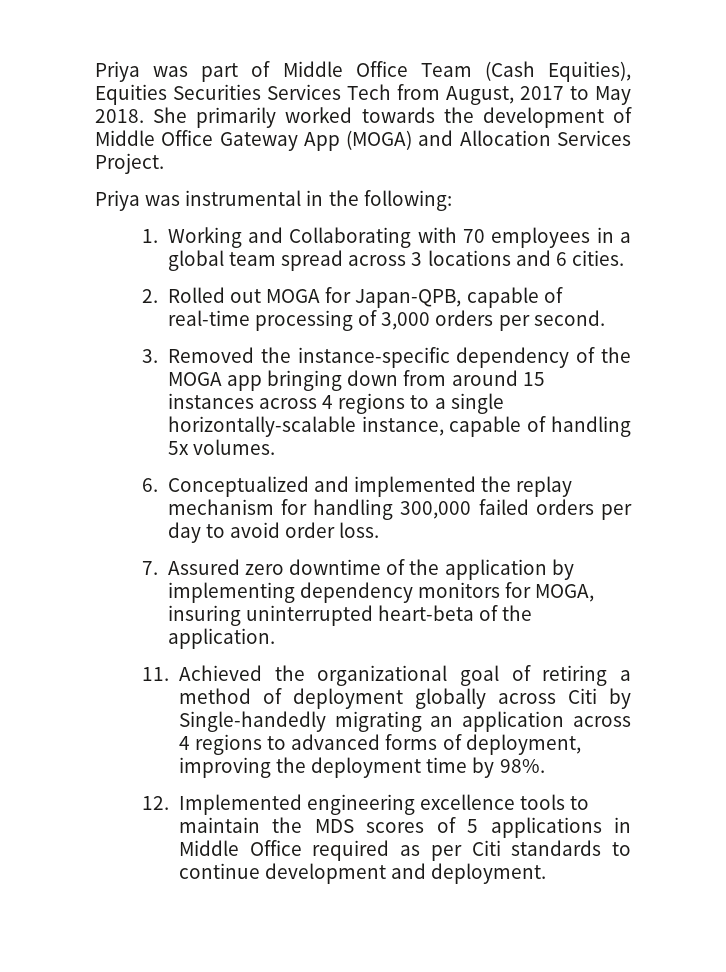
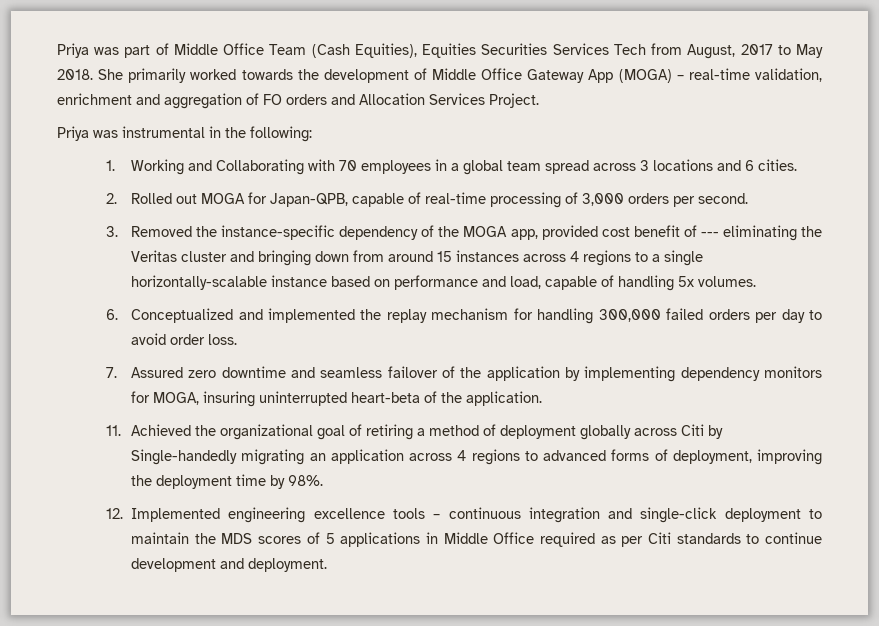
(413, 140) none -> [676,68,822,82] [57,93,327,109] – real-time validation, enrichment and aggregation of FO orders
[226,375,262,391] app -> [510,225,822,241] [131,250,255,262] app, provided cost benefit of --- eliminating the Veritas cluster and
[361,416,444,436] instance, -> [271,275,542,290] instance based on performance and load,
(382, 567) none -> [291,366,438,378] and seamless failover
(566, 802) none -> [433,507,801,523] – continuous integration and single-click deployment

